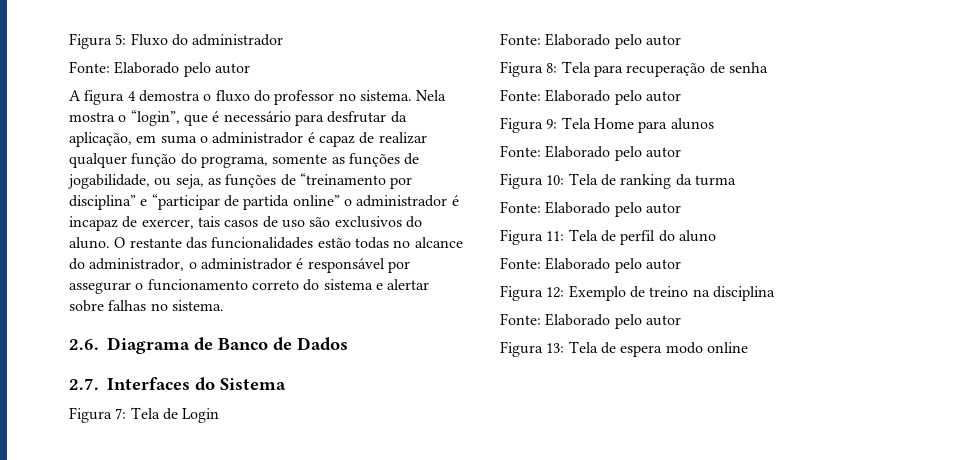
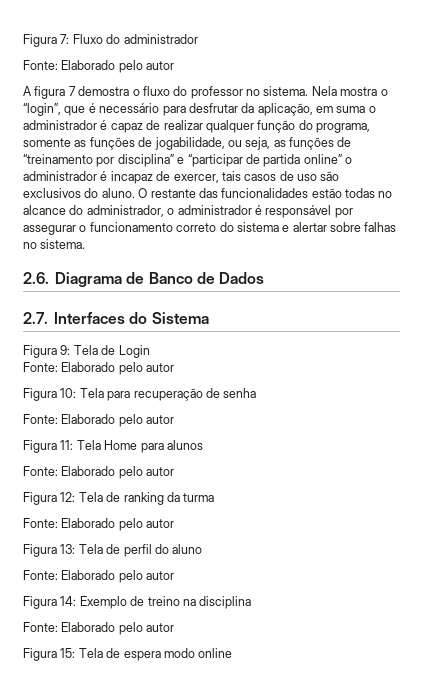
[69,33,127,49] Figura 5: -> [23,34,70,47] Figura 7:
[127,91,136,101] 4 -> [68,86,76,96] 7
[115,408,127,419] 7: -> [60,345,71,355] 9:
[546,63,558,73] 8: -> [60,388,77,398] 10:
[546,119,558,129] 9: -> [60,440,74,450] 11:
[546,175,565,185] 10: -> [60,492,76,502] 12:
[546,231,565,241] 11: -> [60,544,76,554] 13:
[546,287,565,298] 12: -> [60,596,77,606] 14:
[546,343,565,353] 13: -> [60,648,76,658] 15:

